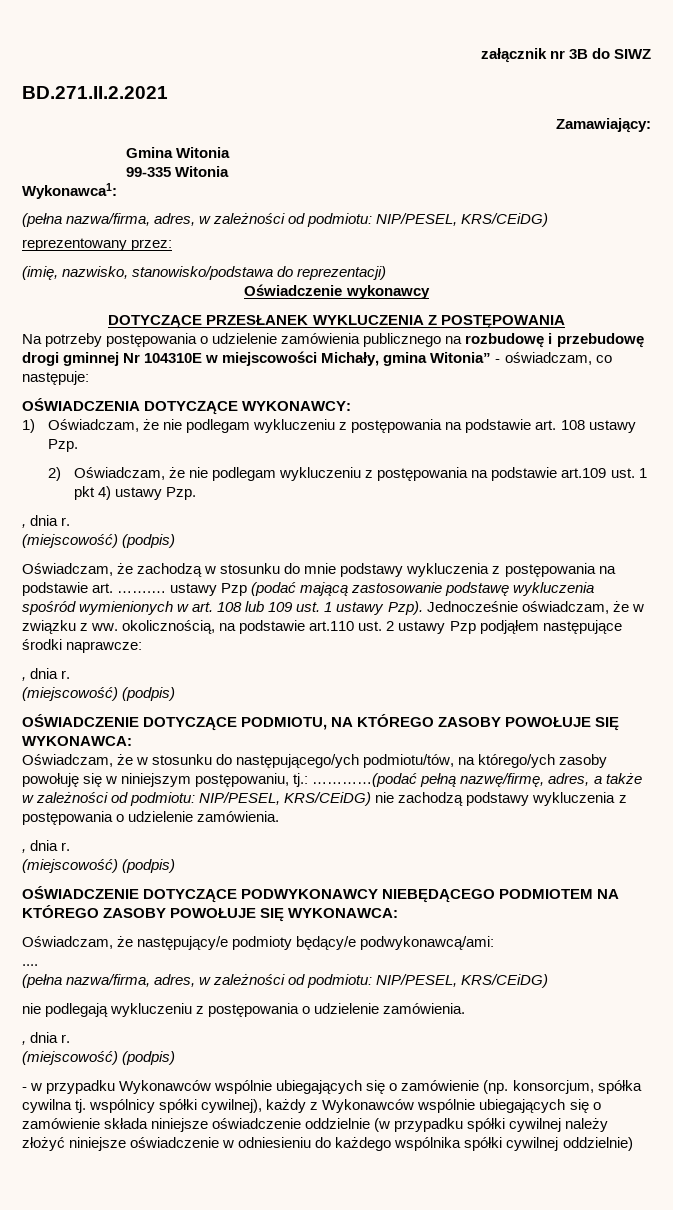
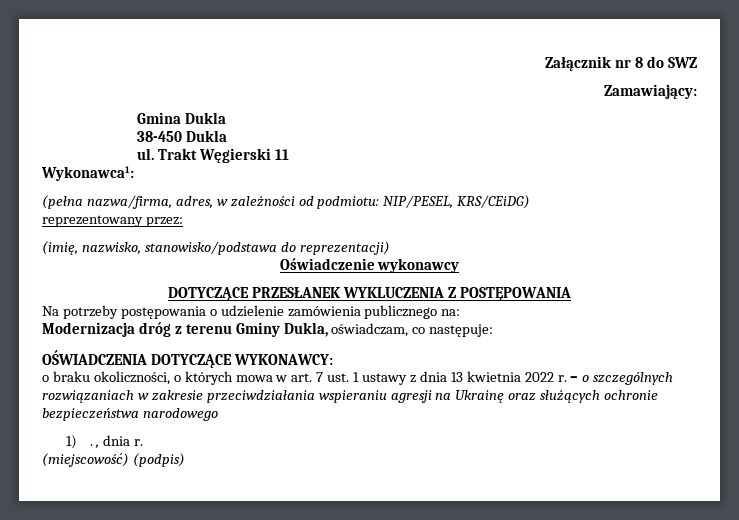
[480,48,651,63] [22,86,168,99] [556,118,651,133] [126,147,231,158] [126,166,230,177] załącznik nr 3B do SIWZ // BD.271.II.2.2021 // Zamawiający: // Gmina Witonia // 99-335 Witonia -> [545,56,697,71] [604,84,697,99] [137,112,227,124] [137,130,228,142] [137,148,289,163] Załącznik nr 8 do SWZ // Zamawiający: // Gmina Dukla // 38-450 Dukla // ul. Trakt Węgierski 11
[445,333,644,348] [22,351,501,366] na rozbudowę i przebudowę drogi gminnej Nr 104310E w miejscowości Michały, gmina Witonia” - -> [441,309,461,316] [42,322,328,337] na: // Modernizacja dróg z terenu Gminy Dukla,
[22,419,636,433] [48,439,79,452] [48,467,647,481] [74,486,197,500] [22,515,71,528] [22,534,176,548] [22,563,616,577] [22,582,595,596] [22,601,644,615] [22,620,622,634] [22,639,143,653] [22,668,71,681] [22,687,176,701] [22,714,620,731] [22,736,132,746] [22,754,608,768] [22,773,642,787] [22,792,627,806] [22,811,280,825] [22,840,71,853] [22,859,176,873] [22,886,620,903] [22,905,399,922] [22,936,495,950] [22,964,38,966] [22,974,549,988] [22,1003,466,1017] [22,1032,71,1045] [22,1051,176,1065] [22,1080,642,1094] [22,1099,601,1113] [22,1118,609,1132] [22,1137,633,1151] 1) Oświadczam, że nie podlegam wykluczeniu z postępowania na podstawie art. 108 ustawy Pzp. // 2) Oświadczam, że nie podlegam wykluczeniu z postępowania na podstawie art.109 ust. 1 pkt 4) ustawy Pzp. // , dnia r. // (miejscowość) (podpis) // Oświadczam, że zachodzą w stosunku do mnie podstawy wykluczenia z postępowania na podstawie art. …….… ustawy Pzp (podać mającą zastosowanie podstawę wykluczenia spośród wymienionych w art. 108 lub 109 ust. 1 ustawy Pzp). Jednocześnie oświadczam, że w związku z ww. okolicznością, na podstawie art.110 ust. 2 ustawy Pzp podjąłem następujące środki naprawcze: // , dnia r. // (miejscowość) (podpis) // OŚWIADCZENIE DOTYCZĄCE PODMIOTU, NA KTÓREGO ZASOBY POWOŁUJE SIĘ WYKONAWCA: // Oświadczam, że w stosunku do następującego/ych podmiotu/tów, na którego/ych zasoby powołuję się w niniejszym postępowaniu, tj.: …………(podać pełną nazwę/firmę, adres, a także w zależności od podmiotu: NIP/PESEL, KRS/CEiDG) nie zachodzą podstawy wykluczenia z postępowania o udzielenie zamówienia. // , dnia r. // (miejscowość) (podpis) // OŚWIADCZENIE DOTYCZĄCE PODWYKONAWCY NIEBĘDĄCEGO PODMIOTEM NA KTÓREGO ZASOBY POWOŁUJE SIĘ WYKONAWCA: // Oświadczam, że następujący/e podmioty będący/e podwykonawcą/ami: // .... // (pełna nazwa/firma, adres, w zależności od podmiotu: NIP/PESEL, KRS/CEiDG) // nie podlegają wykluczeniu z postępowania o udzielenie zamówienia. // , dnia r. // (miejscowość) (podpis) // - w przypadku Wykonawców wspólnie ubiegających się o zamówienie (np. konsorcjum, spółka cywilna tj. wspólnicy spółki cywilnej), każdy z Wykonawców wspólnie ubiegających się o zamówienie składa niniejsze oświadczenie oddzielnie (w przypadku spółki cywilnej należy złożyć niniejsze oświadczenie w odniesieniu do każdego wspólnika spółki cywilnej oddzielnie) -> [42,371,674,385] [42,390,659,403] [42,408,218,421] [65,435,144,449] [42,453,185,467] o braku okoliczności, o których mowa w art. 7 ust. 1 ustawy z dnia 13 kwietnia 2022 r. – o szczególnych rozwiązaniach w zakresie przeciwdziałania wspieraniu agresji na Ukrainę oraz służących ochronie bezpieczeństwa narodowego // 1) . , dnia r. // (miejscowość) (podpis)

